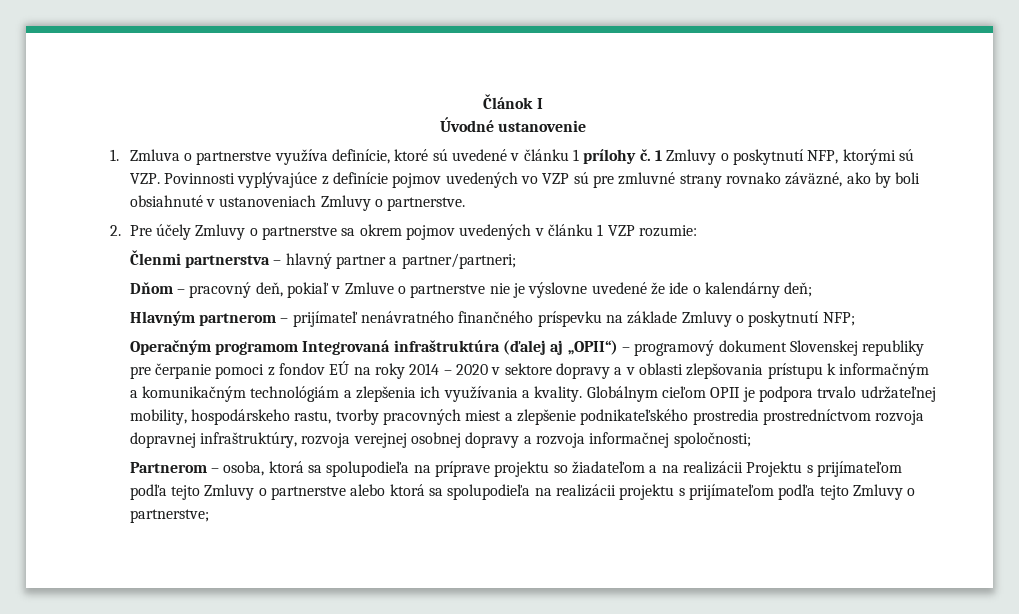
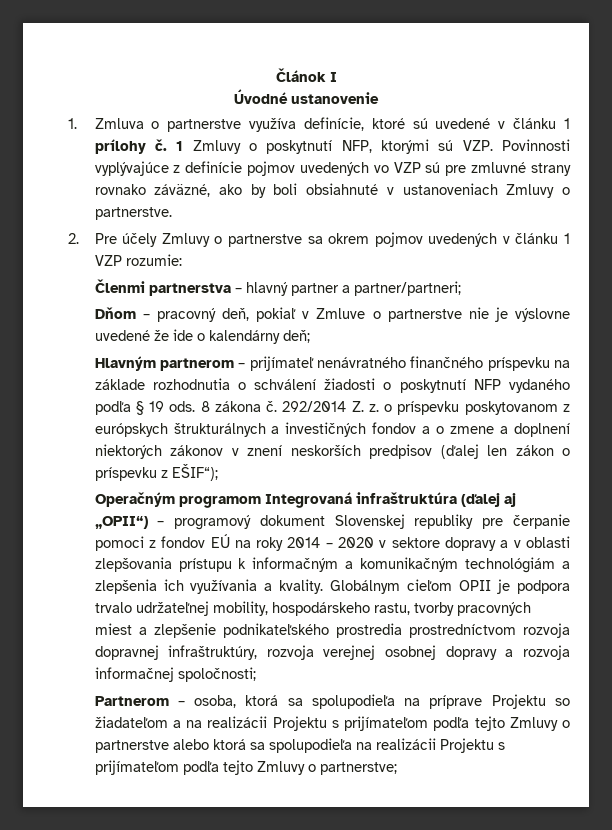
[681,311,855,327] Zmluvy o poskytnutí NFP; -> [152,378,571,393] [94,401,570,415] [94,422,570,437] [94,444,570,459] [94,464,218,481] rozhodnutia o schválení žiadosti o poskytnutí NFP vydaného podľa § 19 ods. 8 zákona č. 292/2014 Z. z. o príspevku poskytovanom z európskych štrukturálnych a investičných fondov a o zmene a doplnení niektorých zákonov v znení neskorších predpisov (ďalej len zákon o príspevku z EŠIF“);
[494,461,550,477] projektu -> [491,694,546,709] Projektu
[619,484,675,500] projektu -> [439,738,494,753] Projektu

